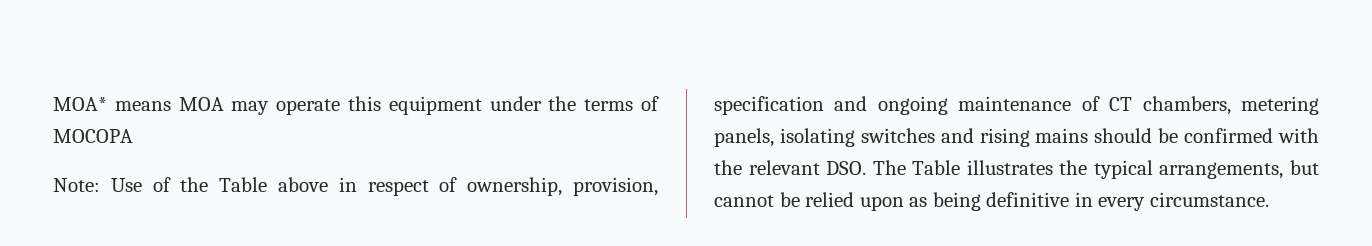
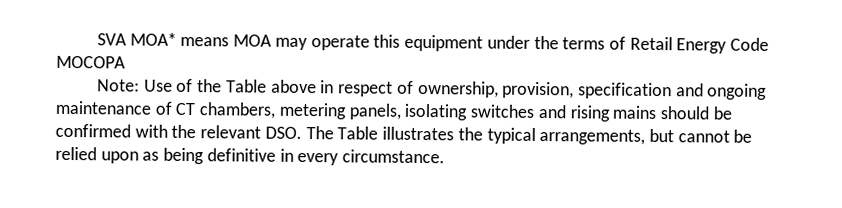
(53, 104) none -> [97,33,128,46] SVA
(659, 103) none -> [629,36,770,54] Retail Energy Code

